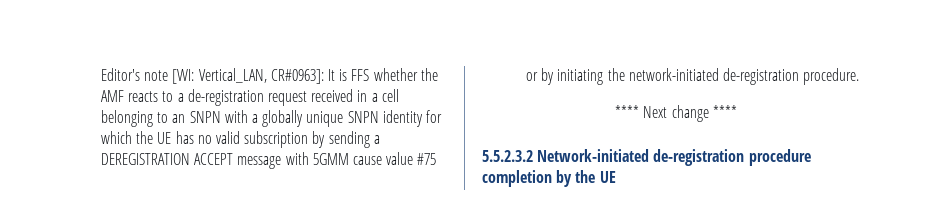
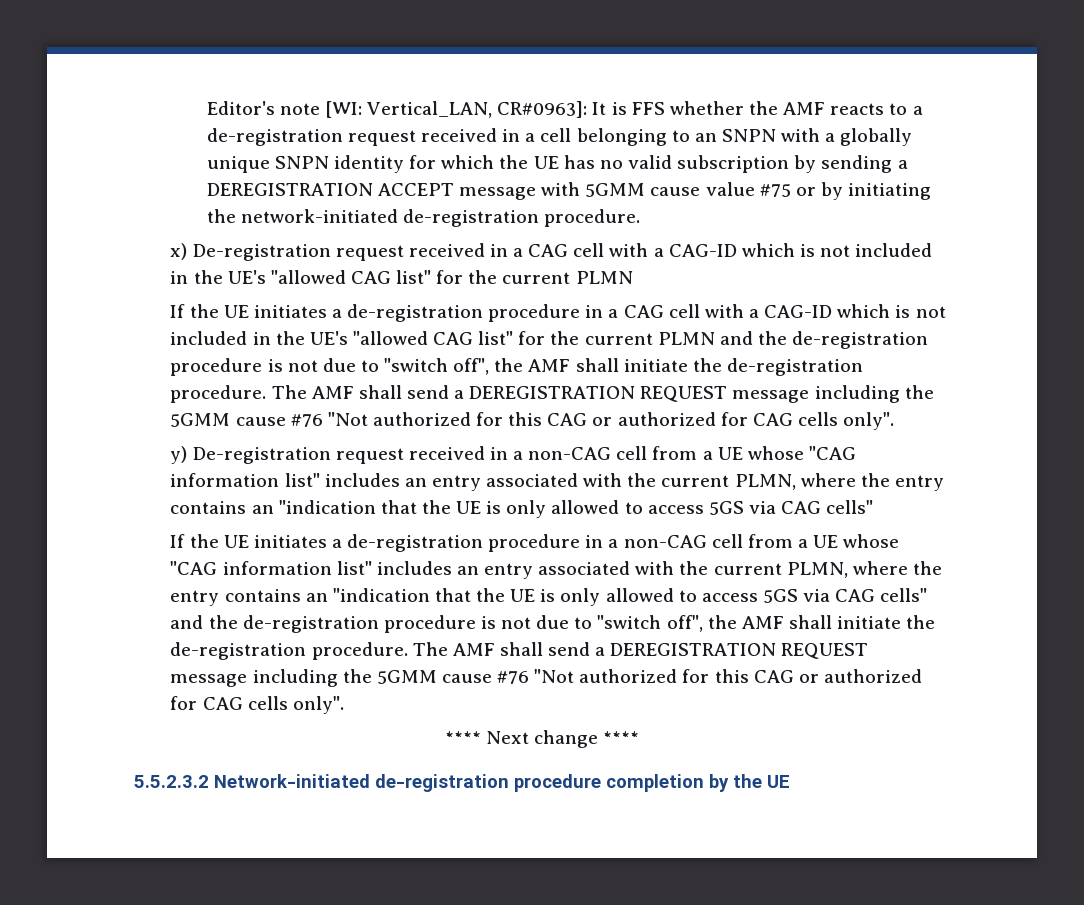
(860, 76) none -> [170,243,933,261] [170,270,633,284] [170,304,946,322] [170,331,929,349] [170,358,863,376] [170,385,934,403] [170,412,895,430] [170,446,856,464] [170,473,944,491] [170,500,874,518] [170,534,900,552] [170,561,942,579] [170,588,928,606] [170,615,936,633] [170,642,869,660] [170,669,922,687] [170,696,344,714] // x) De-registration request received in a CAG cell with a CAG-ID which is not included in the UE's "allowed CAG list" for the current PLMN // If the UE initiates a de-registration procedure in a CAG cell with a CAG-ID which is not included in the UE's "allowed CAG list" for the current PLMN and the de-registration procedure is not due to "switch off", the AMF shall initiate the de-registration procedure. The AMF shall send a DEREGISTRATION REQUEST message including the 5GMM cause #76 "Not authorized for this CAG or authorized for CAG cells only". // y) De-registration request received in a non-CAG cell from a UE whose "CAG information list" includes an entry associated with the current PLMN, where the entry contains an "indication that the UE is only allowed to access 5GS via CAG cells" // If the UE initiates a de-registration procedure in a non-CAG cell from a UE whose "CAG information list" includes an entry associated with the current PLMN, where the entry contains an "indication that the UE is only allowed to access 5GS via CAG cells" and the de-registration procedure is not due to "switch off", the AMF shall initiate the de-registration procedure. The AMF shall send a DEREGISTRATION REQUEST message including the 5GMM cause #76 "Not authorized for this CAG or authorized for CAG cells only".

